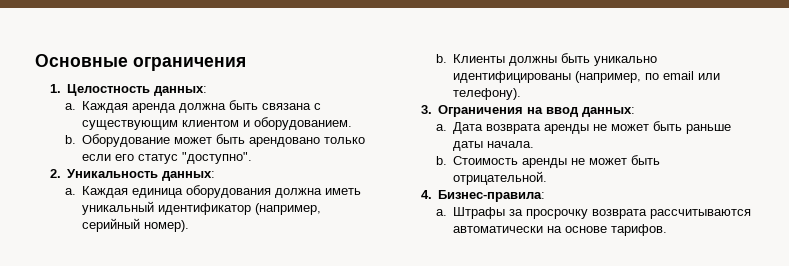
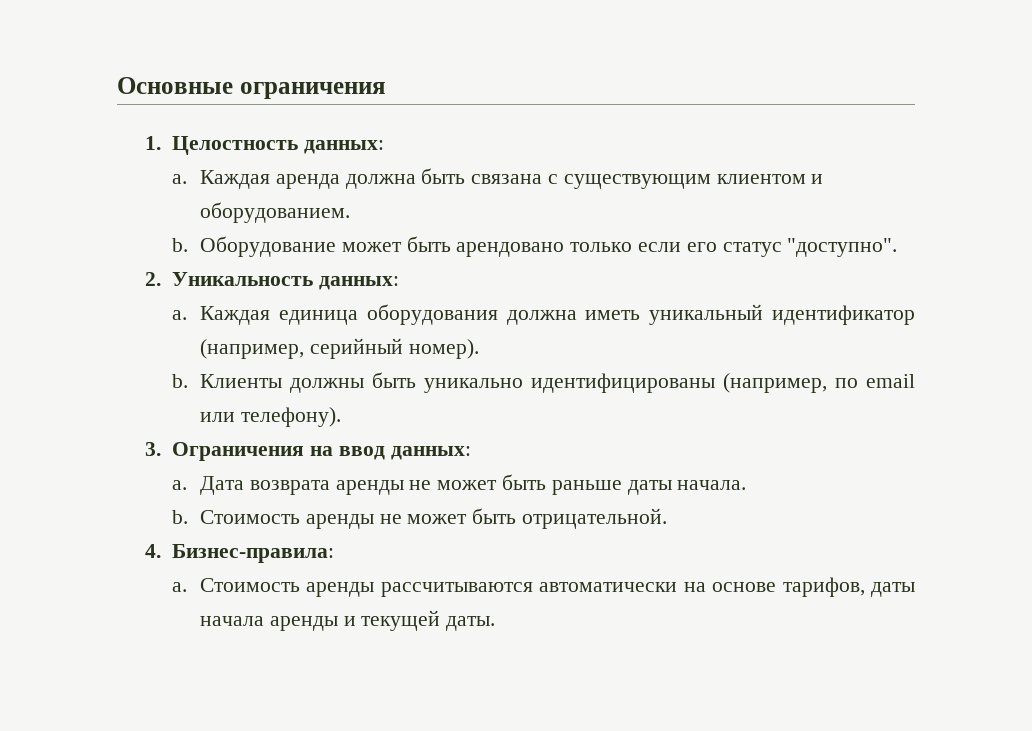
[453,207,752,219] [453,224,668,236] Штрафы за просрочку возврата рассчитываются автоматически на основе тарифов. -> [200,577,916,597] [200,610,496,631] Стоимость аренды рассчитываются автоматически на основе тарифов, даты начала аренды и текущей даты.

